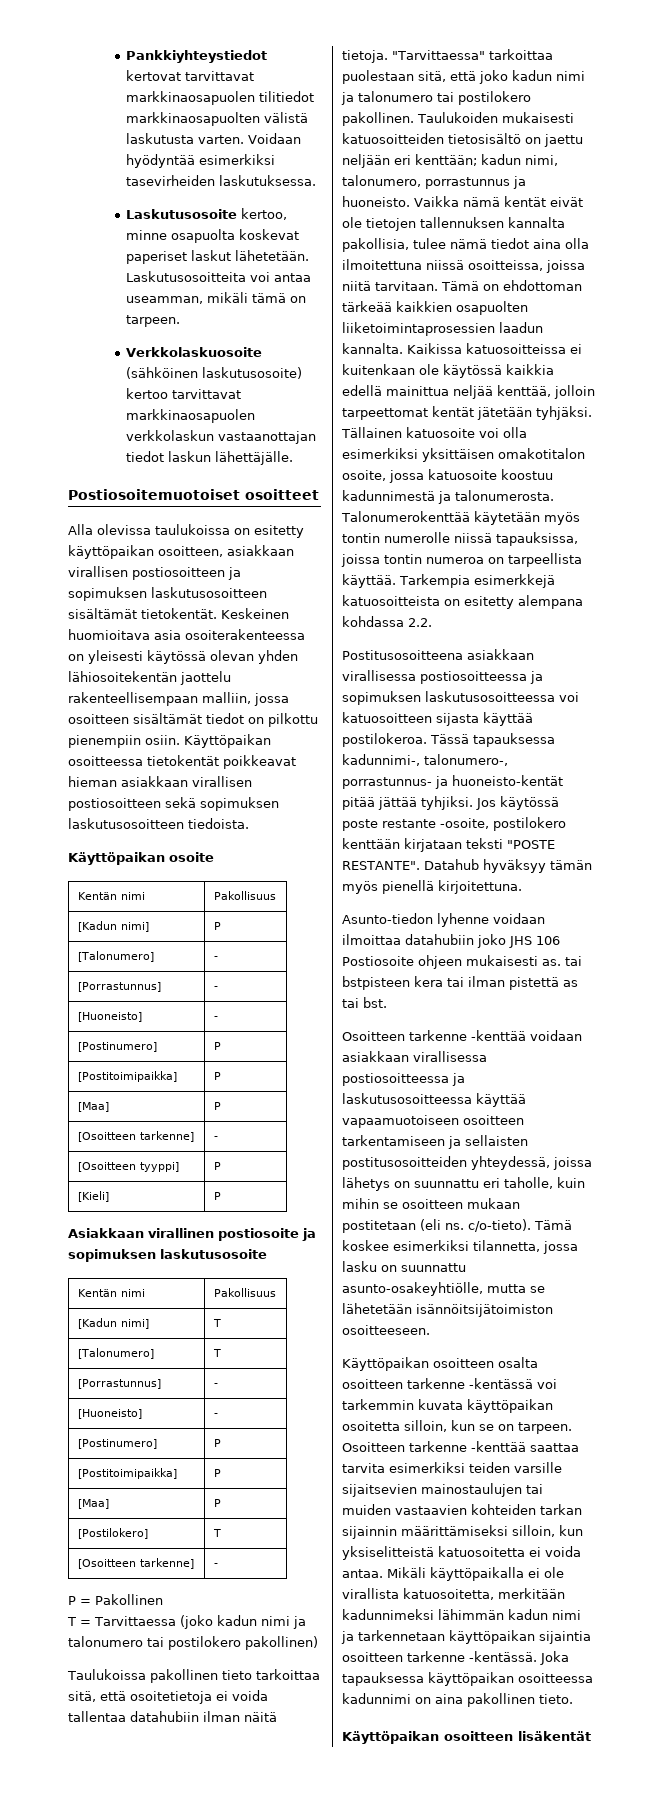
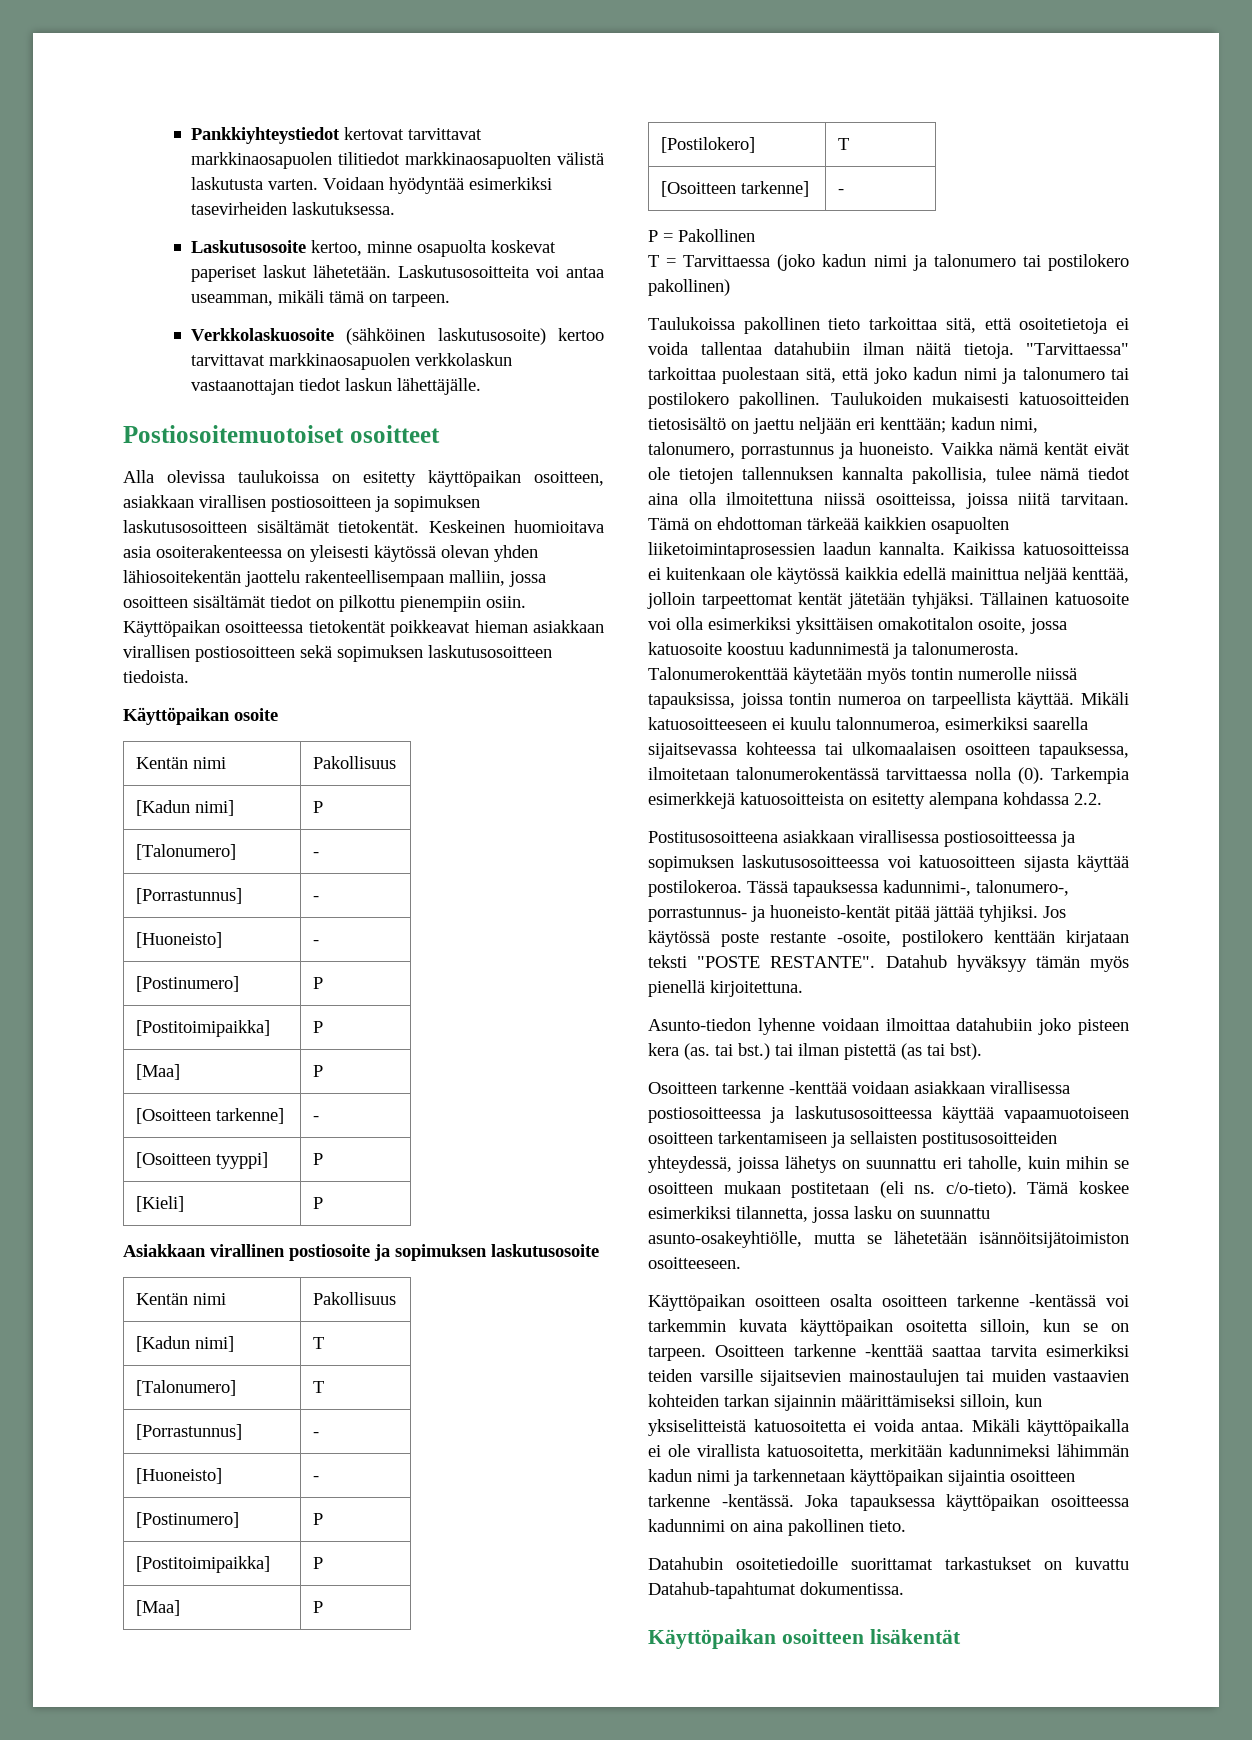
(396, 581) none -> [1081,692,1129,705] [648,717,1088,733] [648,742,1129,759] [648,767,1044,784] Mikäli katuosoitteeseen ei kuulu talonnumeroa, esimerkiksi saarella sijaitsevassa kohteessa tai ulkomaalaisen osoitteen tapauksessa, ilmoitetaan talonumerokentässä tarvittaessa nolla (0).
[509,936,560,948] [342,955,582,969] [342,976,578,990] [342,997,387,1008] JHS 106 Postiosoite ohjeen mukaisesti as. tai bstpisteen kera tai ilman pistettä as tai bst. -> [1078,1019,1129,1035] [648,1043,982,1060] pisteen kera (as. tai bst.) tai ilman pistettä (as tai bst).
(573, 1699) none -> [648,1557,1129,1570] [648,1582,904,1599] // Datahubin osoitetiedoille suorittamat tarkastukset on kuvattu Datahub-tapahtumat dokumentissa.

